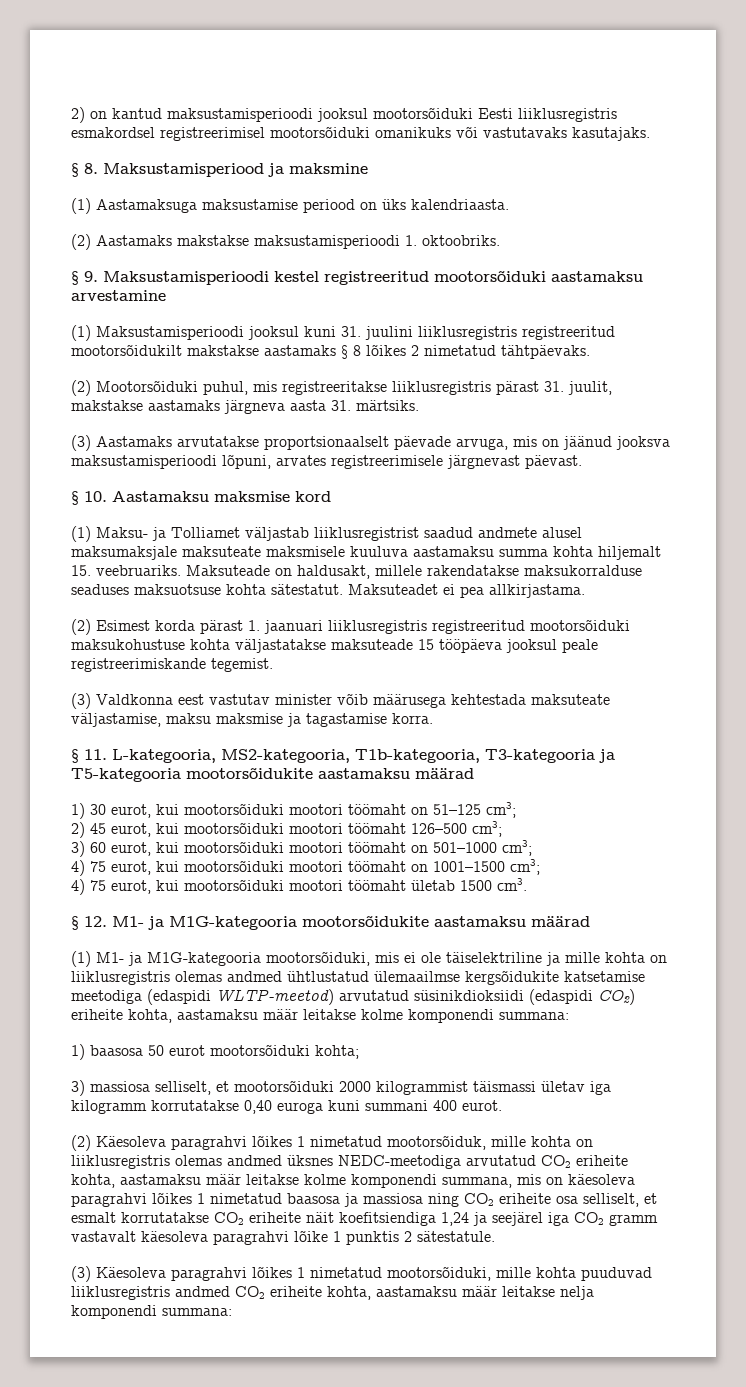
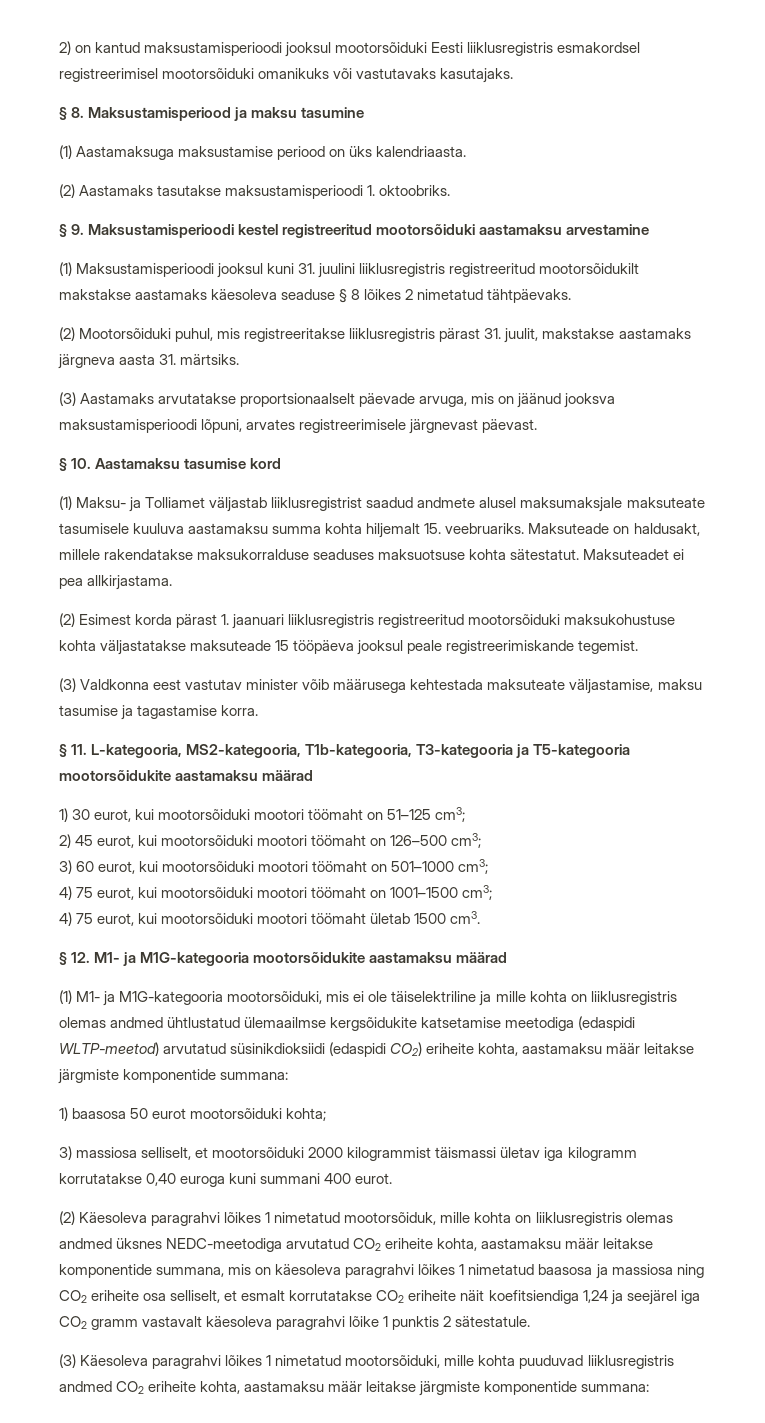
[289,163,368,174] maksmine -> [251,107,365,118] maksu tasumine
[177,235,249,246] makstakse -> [157,185,222,196] tasutakse
(336, 350) none -> [211,289,336,300] käesoleva seaduse
[214,491,290,502] maksmise -> [184,458,247,469] tasumise
[266,546,345,557] maksmisele -> [59,523,129,534] tasumisele
[216,713,283,724] maksmise -> [59,705,118,716] tasumise
(406, 828) none -> [370,838,387,846] on
[361,1009,494,1023] kolme komponendi -> [58,1069,217,1084] järgmiste komponentide
[304,1174,437,1188] kolme komponendi -> [59,1264,152,1278] komponentide
[560,1286,594,1300] [71,1305,157,1319] nelja komponendi -> [419,1381,578,1396] järgmiste komponentide

